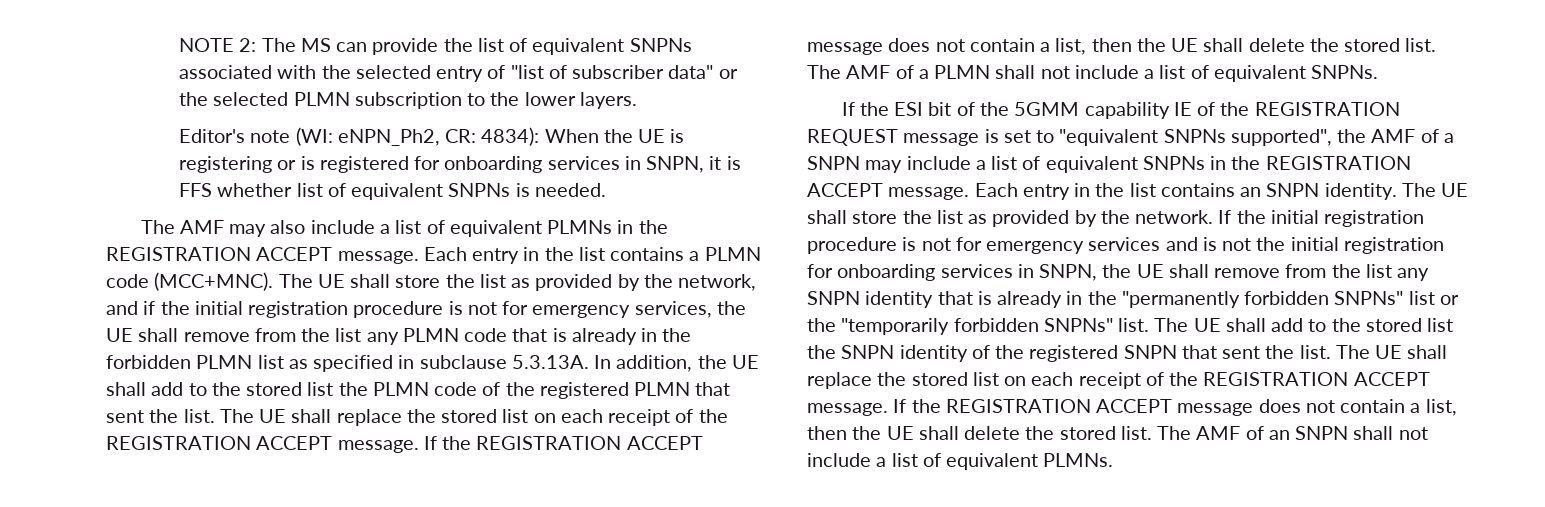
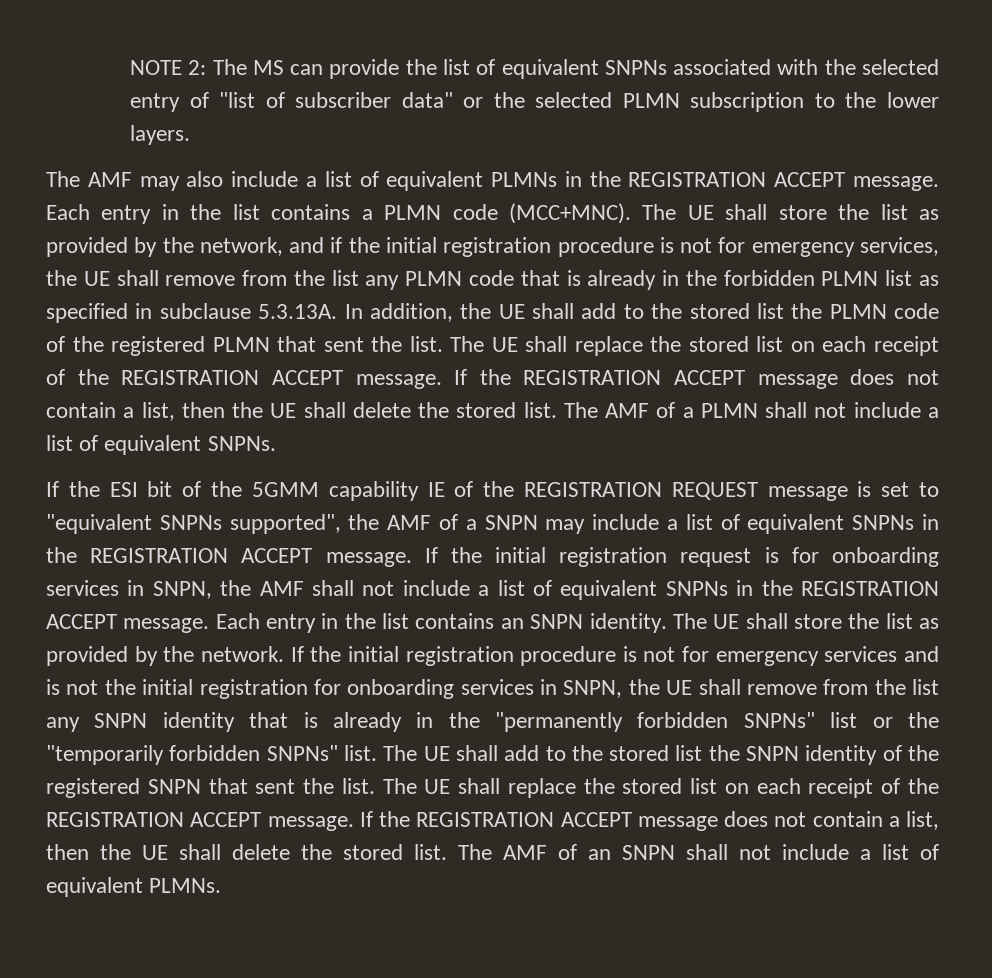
[179,127,685,146] [179,156,741,173] [179,183,606,200] // Editor's note (WI: eNPN_Ph2, CR: 4834): When the UE is registering or is registered for onboarding services in SNPN, it is FFS whether list of equivalent SNPNs is needed. -> (191, 135) none
(970, 193) none -> [424,547,939,567] [46,580,939,600] [46,614,210,633] If the initial registration request is for onboarding services in SNPN, the AMF shall not include a list of equivalent SNPNs in the REGISTRATION ACCEPT message.

